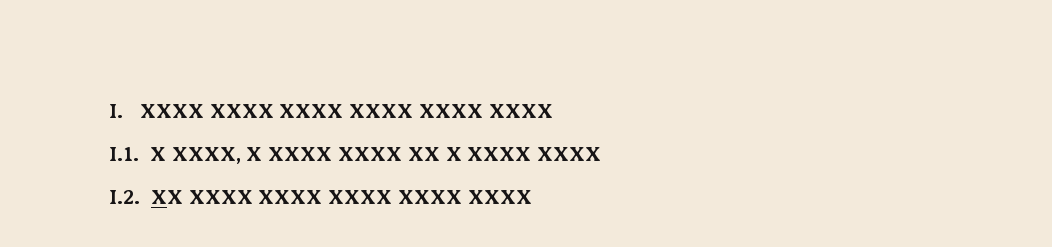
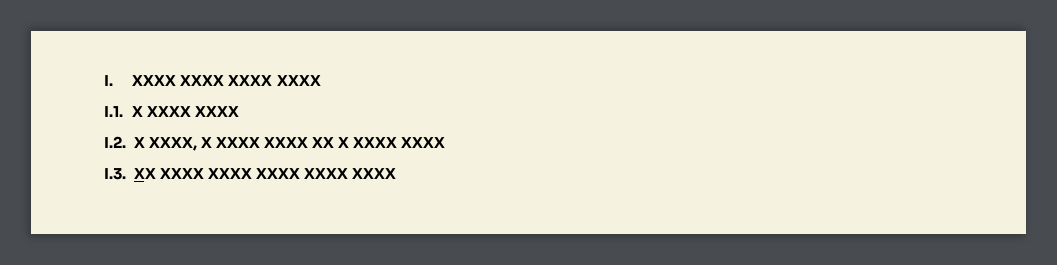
[419,104,553,118] [109,147,139,161] XXXX XXXX // I.1. -> [104,106,240,117] [104,136,126,148] // I.1. X XXXX XXXX // I.2.
[109,190,140,204] I.2. -> [104,168,126,180] I.3.

